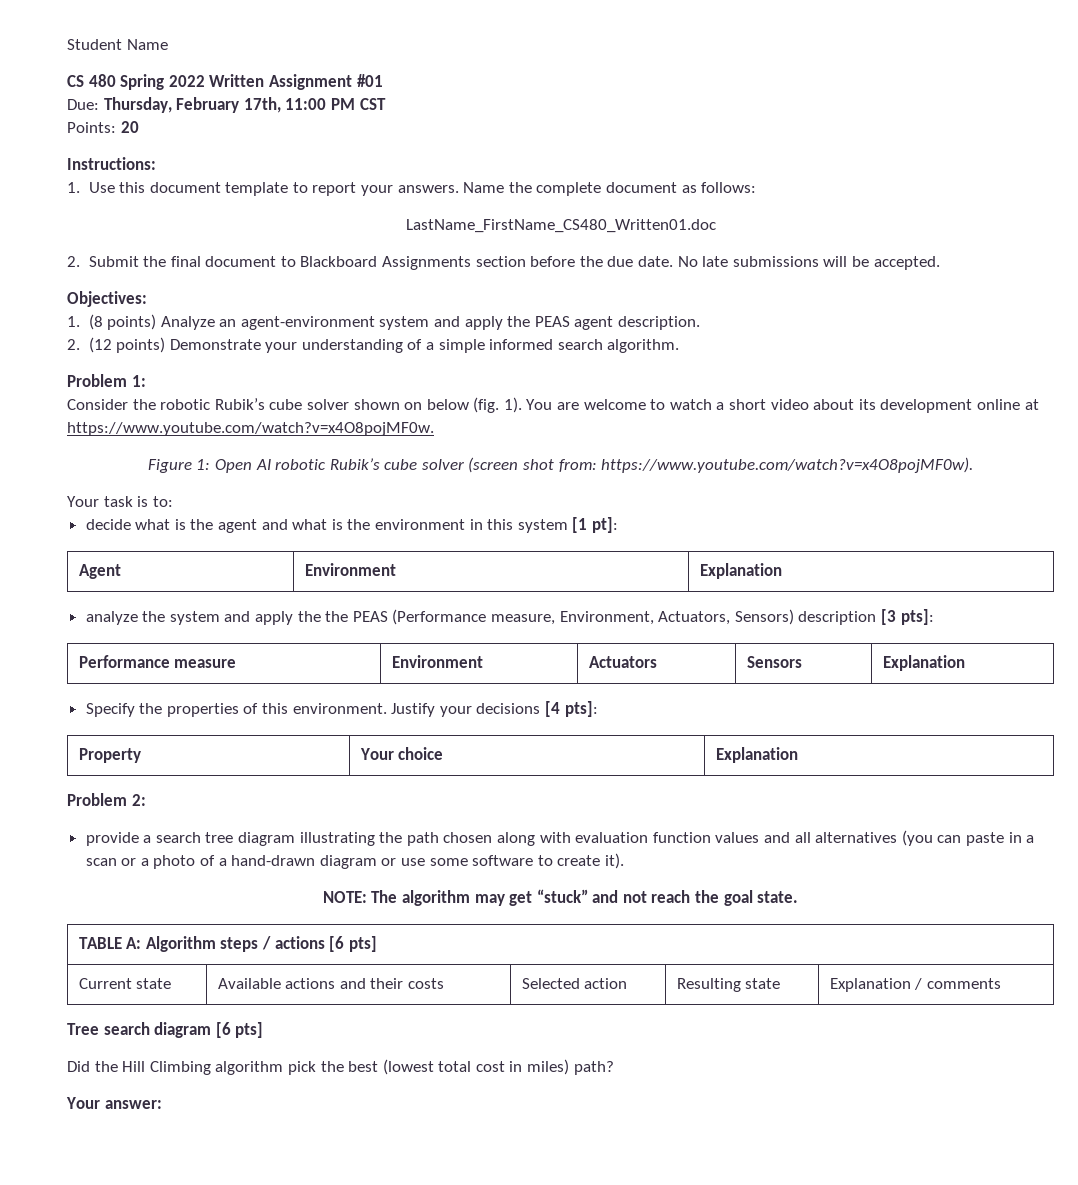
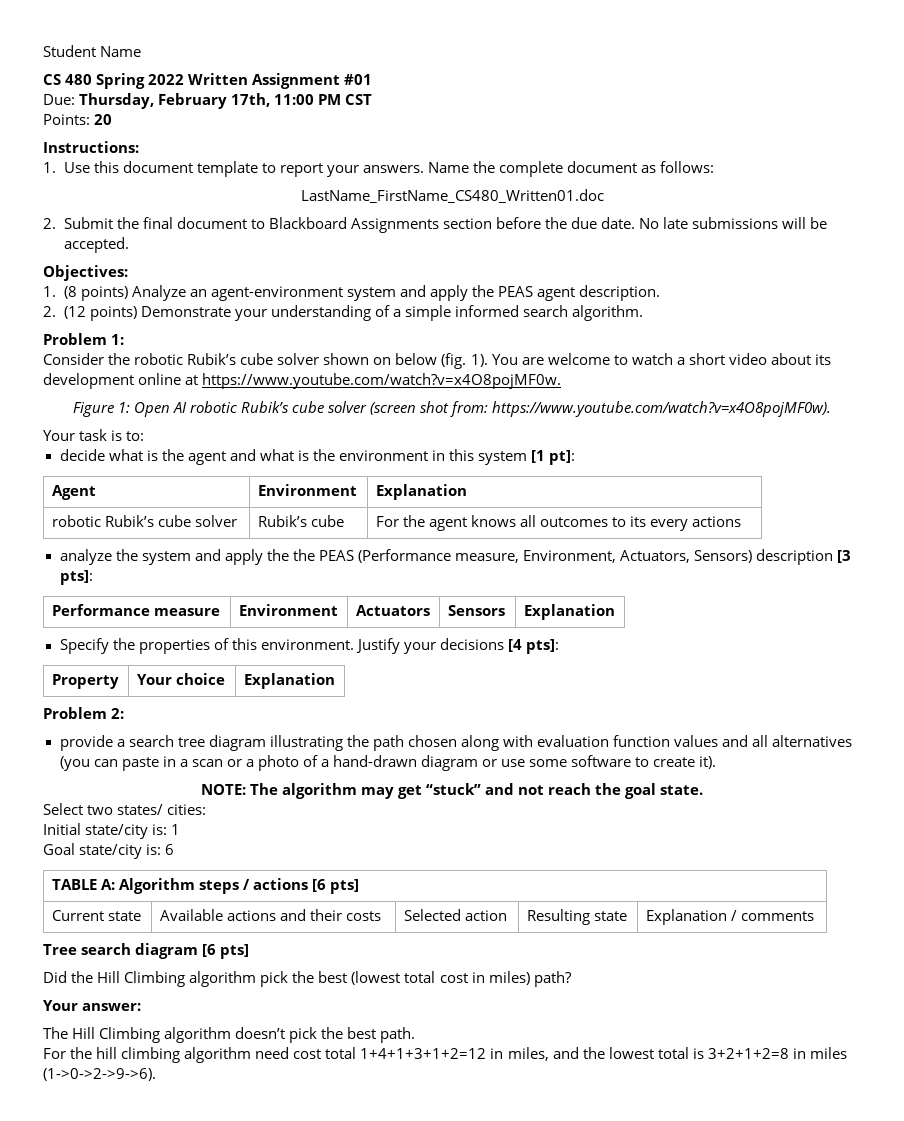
(782, 571) none -> [51,515,237,527] [257,515,344,527] [375,515,742,531] // robotic Rubik’s cube solver | Rubik’s cube | For the agent knows all outcomes to its every actions
(799, 897) none -> [43,803,207,815] [43,823,181,839] [43,843,175,859] // Select two states/ cities: // Initial state/city is: 1 // Goal state/city is: 6
(162, 1104) none -> [43,1027,416,1043] [43,1047,847,1063] [43,1068,156,1081] // The Hill Climbing algorithm doesn’t pick the best path. // For the hill climbing algorithm need cost total 1+4+1+3+1+2=12 in miles, and the lowest total is 3+2+1+2=8 in miles (1->0->2->9->6).

